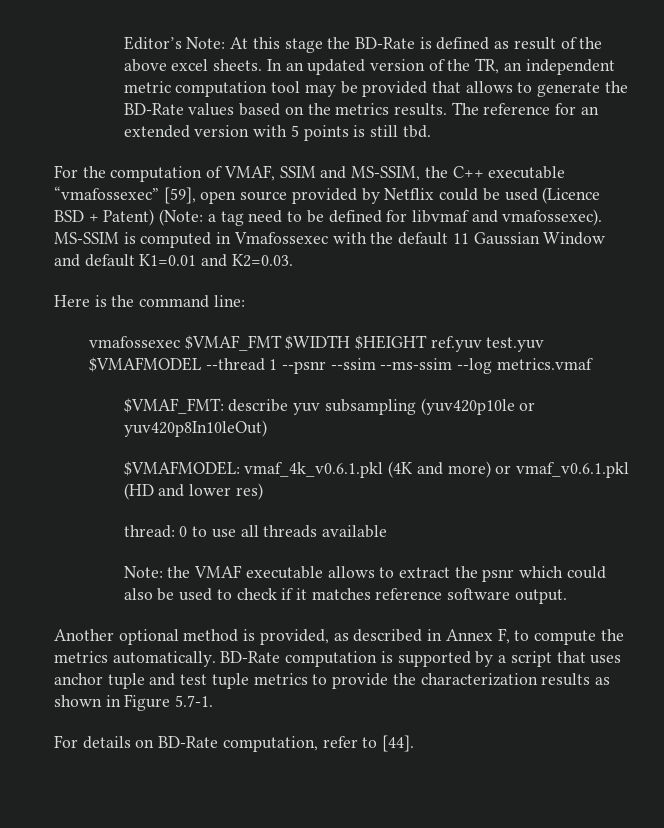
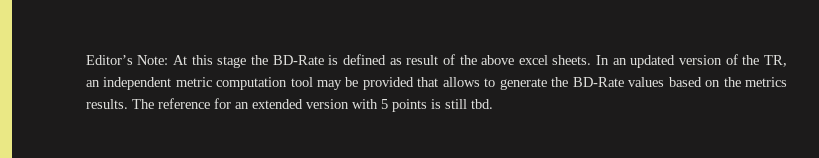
[54,165,566,182] [54,186,601,204] [54,209,603,226] [54,232,606,248] [54,254,293,267] [54,295,245,308] [88,335,545,352] [88,357,593,374] [123,398,536,415] [123,420,267,437] [123,461,629,478] [123,483,263,500] [123,525,387,538] [123,565,606,582] [123,588,567,604] [54,628,624,645] [54,651,622,667] [54,673,610,689] [54,694,214,711] [54,735,415,752] // For the computation of VMAF, SSIM and MS-SSIM, the C++ executable “vmafossexec” [59], open source provided by Netflix could be used (Licence BSD + Patent) (Note: a tag need to be defined for libvmaf and vmafossexec). MS-SSIM is computed in Vmafossexec with the default 11 Gaussian Window and default K1=0.01 and K2=0.03. // Here is the command line: // vmafossexec $VMAF_FMT $WIDTH $HEIGHT ref.yuv test.yuv $VMAFMODEL --thread 1 --psnr --ssim --ms-ssim --log metrics.vmaf // $VMAF_FMT: describe yuv subsampling (yuv420p10le or yuv420p8In10leOut) // $VMAFMODEL: vmaf_4k_v0.6.1.pkl (4K and more) or vmaf_v0.6.1.pkl (HD and lower res) // thread: 0 to use all threads available // Note: the VMAF executable allows to extract the psnr which could also be used to check if it matches reference software output. // Another optional method is provided, as described in Annex F, to compute the metrics automatically. BD-Rate computation is supported by a script that uses anchor tuple and test tuple metrics to provide the characterization results as shown in Figure 5.7-1. // For details on BD-Rate computation, refer to [44]. -> (493, 104) none

